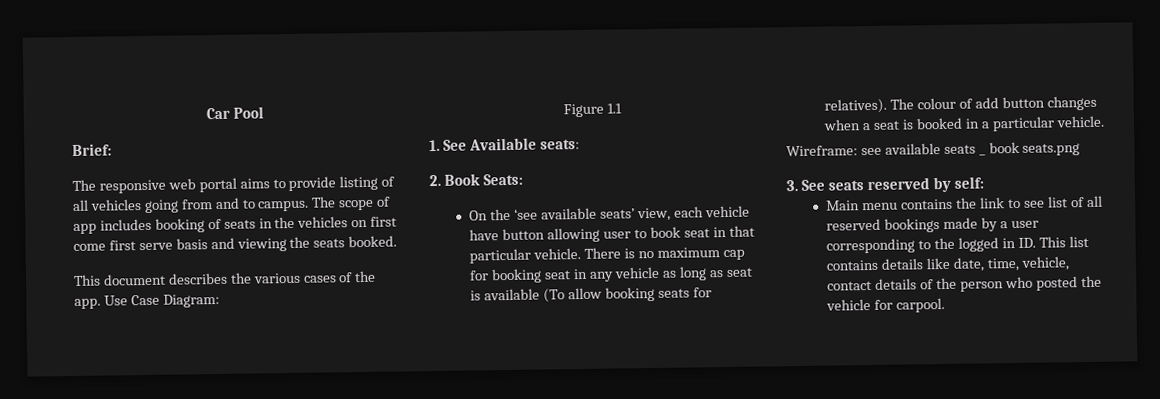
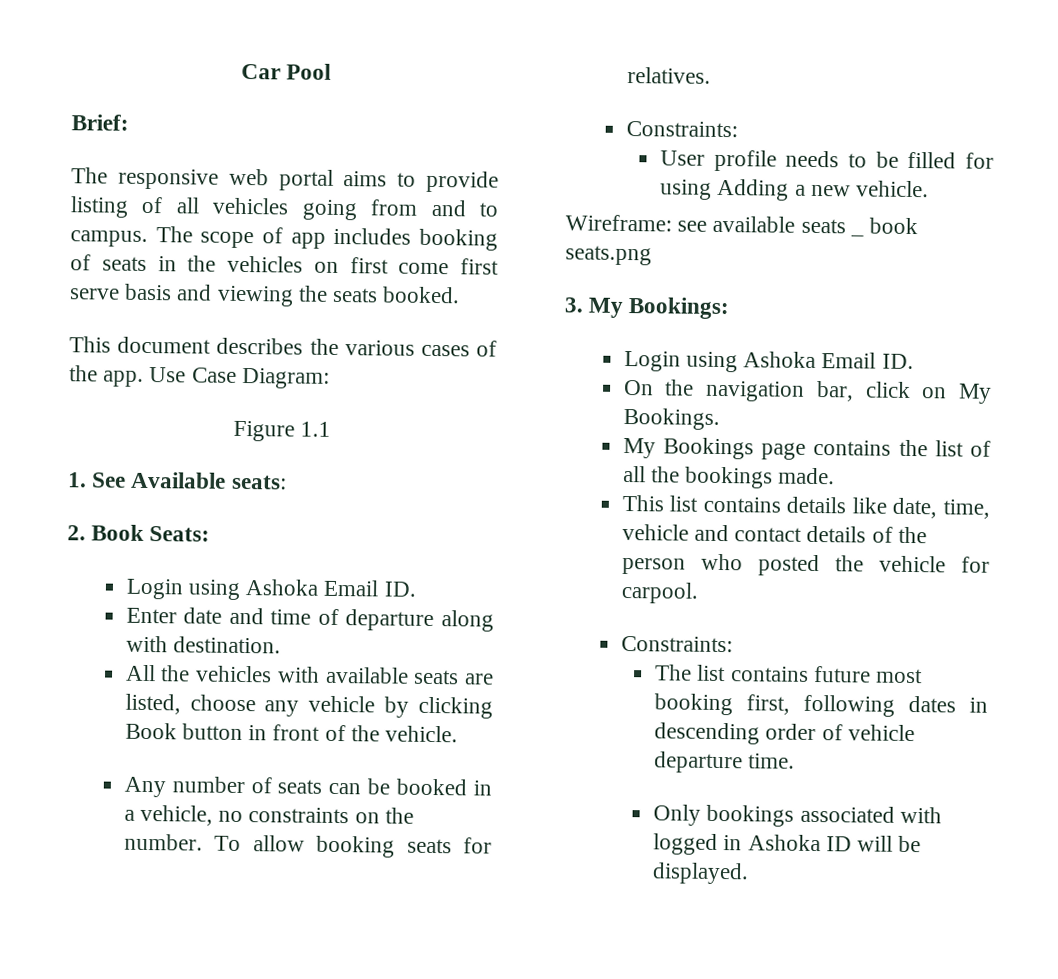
[469,205,750,222] [469,225,755,243] [469,247,745,264] [469,266,753,284] [470,286,712,303] [824,95,1097,114] [823,116,1055,132] On the ‘see available seats’ view, each vehicle have button allowing user to book seat in that particular vehicle. There is no maximum cap for booking seat in any vehicle as long as seat is available (To allow booking seats for relatives). The colour of add button changes when a seat is booked in a particular -> [125,578,417,600] [125,607,494,632] [125,635,281,654] [124,664,494,685] [124,693,493,719] [124,722,458,743] [123,776,492,798] [123,804,414,826] [123,833,492,858] [626,66,711,84] [625,120,738,138] [660,149,994,172] [660,178,851,201] Login using Ashoka Email ID. // Enter date and time of departure along with destination. // All the vehicles with available seats are listed, choose any vehicle by clicking Book button in front of the vehicle. // Any number of seats can be booked in a vehicle, no constraints on the number. To allow booking seats for relatives. // Constraints: // User profile needs to be filled for using Adding a new
[800,176,984,193] [826,195,1103,211] [826,217,1040,233] [826,237,1037,254] See seats reserved by self: // Main menu contains the link to see list of all reserved bookings made by a user corresponding to the logged in ID. -> [588,297,731,320] [623,350,914,373] [622,379,992,404] [622,407,720,430] [622,437,991,460] [622,465,836,489] My Bookings: // Login using Ashoka Email ID. // On the navigation bar, click on My Bookings. // My Bookings page contains the list of all the bookings made. //
[1021,256,1071,271] vehicle, -> [621,523,729,542] vehicle and
(946, 305) none -> [620,635,733,653] [655,664,923,684] [654,693,988,717] [654,722,915,745] [654,751,796,774] [653,804,942,827] [653,833,922,856] [652,862,750,885] // Constraints: // The list contains future most booking first, following dates in descending order of vehicle departure time. // Only bookings associated with logged in Ashoka ID will be displayed.

